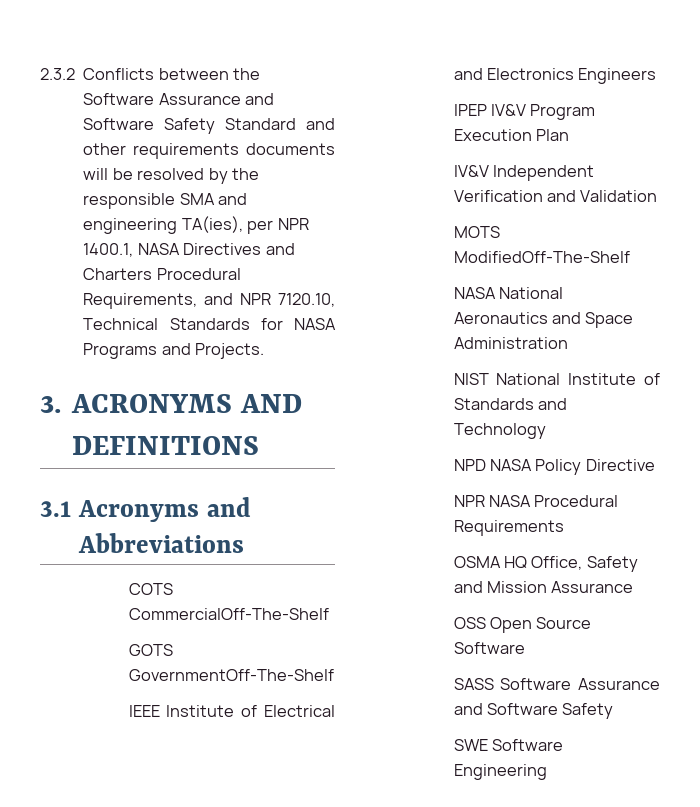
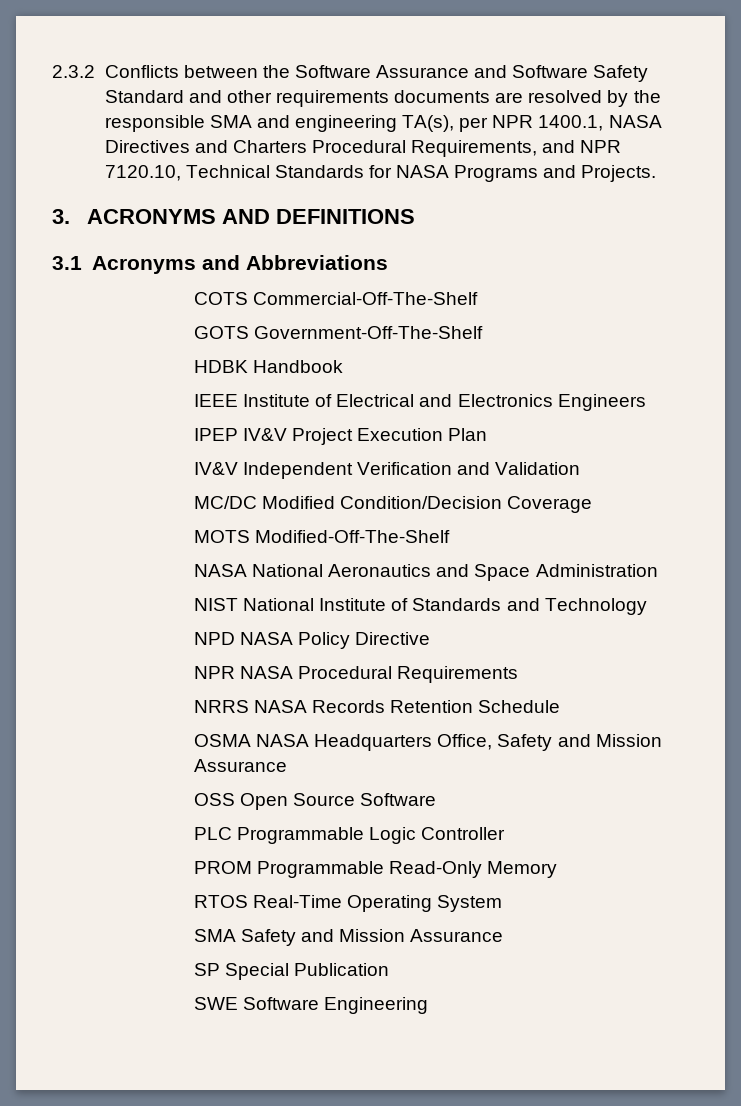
[83,168,133,180] will be -> [495,92,524,103] are
[181,216,243,233] TA(ies), -> [402,115,455,132] TA(s),
[128,608,329,620] CommercialOff-The-Shelf -> [253,292,479,305] Commercial-Off-The-Shelf
[128,669,334,681] GovernmentOff-The-Shelf -> [254,326,484,339] [193,360,344,373] Government-Off-The-Shelf // HDBK Handbook
[530,104,596,120] Program -> [292,428,354,445] Project
(658, 196) none -> [193,496,593,513] // MC/DC Modified Condition/Decision Coverage
[453,251,630,263] ModifiedOff-The-Shelf -> [255,530,451,543] Modified-Off-The-Shelf
(564, 528) none -> [193,700,561,713] // NRRS NASA Records Retention Schedule
[503,556,527,568] HQ -> [256,734,433,751] NASA Headquarters
[453,678,660,690] [453,703,614,719] SASS Software Assurance and Software Safety -> [193,827,506,844] [193,861,558,878] [193,895,503,912] [193,929,504,946] [193,963,390,980] PLC Programmable Logic Controller // PROM Programmable Read-Only Memory // RTOS Real-Time Operating System // SMA Safety and Mission Assurance // SP Special Publication

